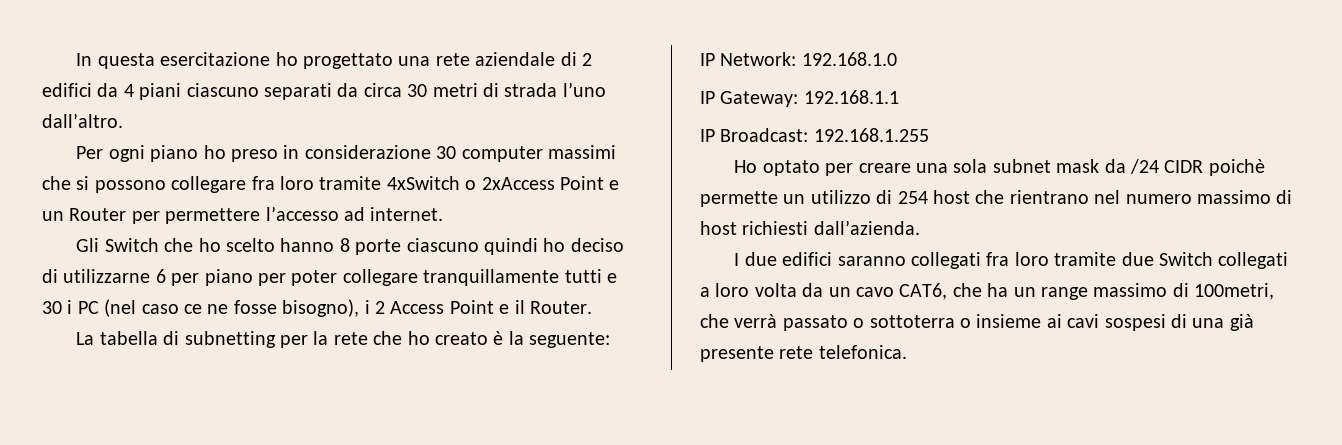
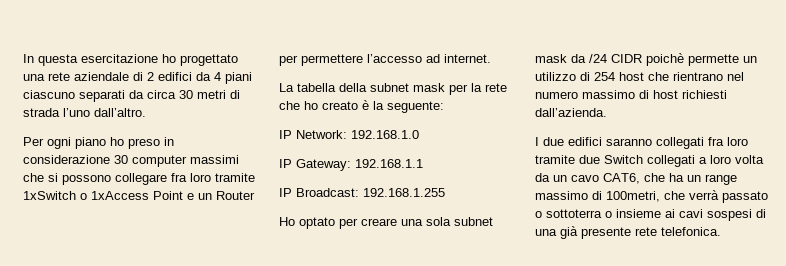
[386,176,555,190] 4xSwitch o 2xAccess -> [23,191,149,200] 1xSwitch o 1xAccess
[76,238,624,255] [42,269,617,286] [42,299,592,317] // Gli Switch che ho scelto hanno 8 porte ciascuno quindi ho deciso di utilizzarne 6 per piano per poter collegare tranquillamente tutti e 30 i PC (nel caso ce ne fosse bisogno), i 2 Access Point e il Router. -> (491, 58) none
[163,331,276,348] di subnetting -> [339,83,445,92] della subnet mask

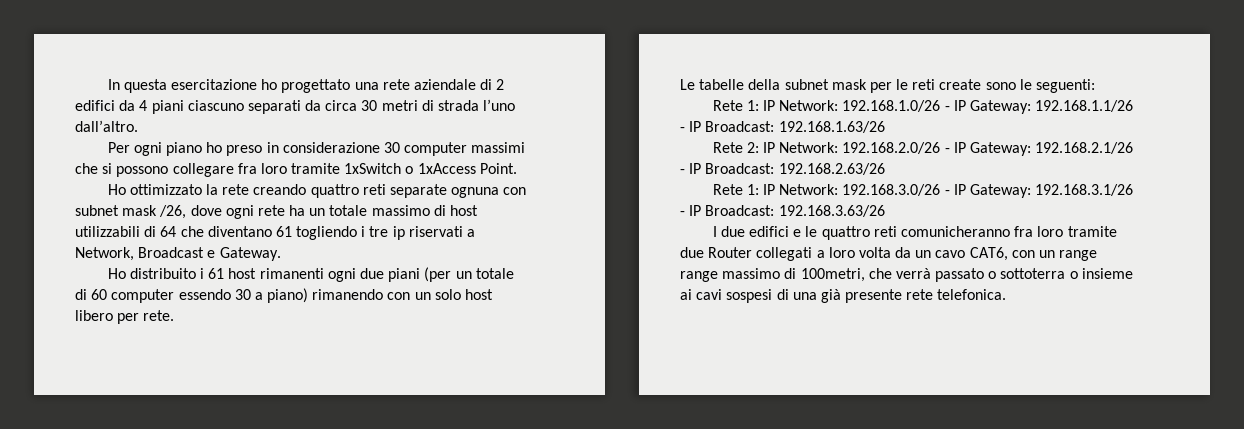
[153,191,255,200] [279,54,491,66] [279,83,507,95] [279,100,444,113] [279,130,419,139] [279,159,423,171] [279,188,445,197] [279,217,493,229] [535,53,757,66] [535,72,744,81] [535,90,727,99] [535,108,607,117] [535,137,704,149] Point e un Router per permettere l’accesso ad internet. // La tabella della subnet mask per la rete che ho creato è la seguente: // IP Network: 192.168.1.0 // IP Gateway: 192.168.1.1 // IP Broadcast: 192.168.1.255 // Ho optato per creare una sola subnet mask da /24 CIDR poichè permette un utilizzo di 254 host che rientrano nel numero massimo di host richiesti dall’azienda. // I due edifici saranno collegati -> [479,163,517,174] [107,184,527,198] [75,205,479,219] [75,226,476,240] [75,247,281,261] [107,267,514,282] [75,288,494,303] [75,310,175,324] [680,79,1096,93] [712,100,1134,114] [680,121,885,133] [712,142,1134,156] [680,163,885,175] [712,184,1134,198] [680,205,885,217] [712,226,1010,240] Point. // Ho ottimizzato la rete creando quattro reti separate ognuna con subnet mask /26, dove ogni rete ha un totale massimo di host utilizzabili di 64 che diventano 61 togliendo i tre ip riservati a Network, Broadcast e Gateway. // Ho distribuito i 61 host rimanenti ogni due piani (per un totale di 60 computer essendo 30 a piano) rimanendo con un solo host libero per rete. // Le tabelle della subnet mask per le reti create sono le seguenti: // Rete 1: IP Network: 192.168.1.0/26 - IP Gateway: 192.168.1.1/26 - IP Broadcast: 192.168.1.63/26 // Rete 2: IP Network: 192.168.2.0/26 - IP Gateway: 192.168.2.1/26 - IP Broadcast: 192.168.2.63/26 // Rete 1: IP Network: 192.168.3.0/26 - IP Gateway: 192.168.3.1/26 - IP Broadcast: 192.168.3.63/26 // I due edifici e le quattro reti comunicheranno
[604,155,643,164] Switch -> [708,247,753,258] Router
[644,173,684,182] che ha -> [1011,250,1035,258] con
(737, 179) none -> [680,271,718,282] range

